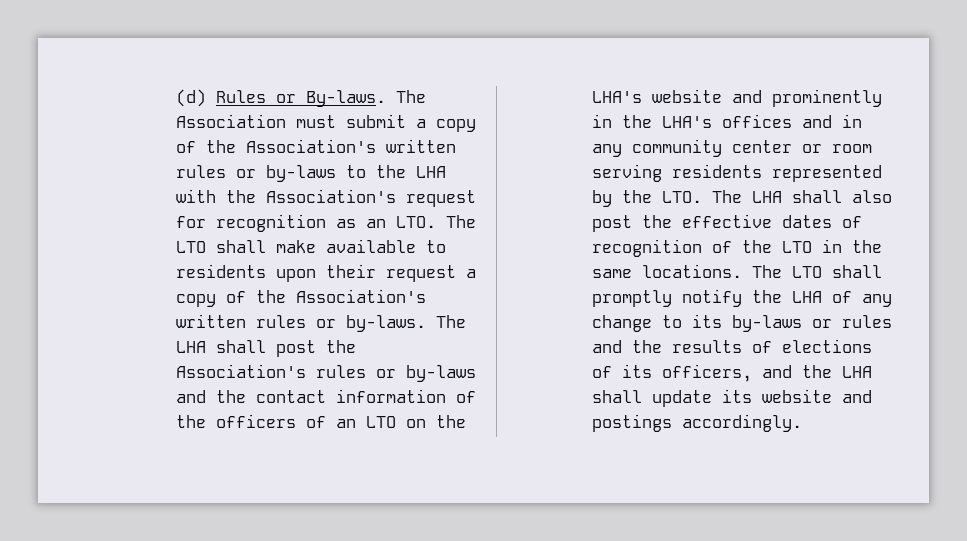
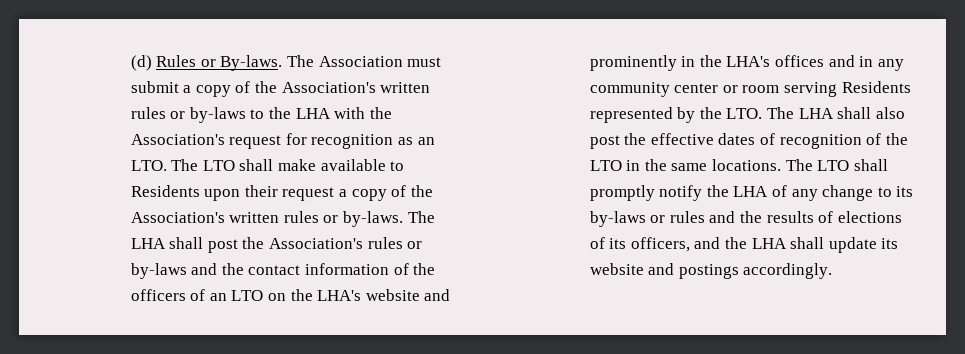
[176,264,267,278] residents -> [130,185,200,197] Residents
[672,164,763,178] residents -> [841,81,911,93] Residents

